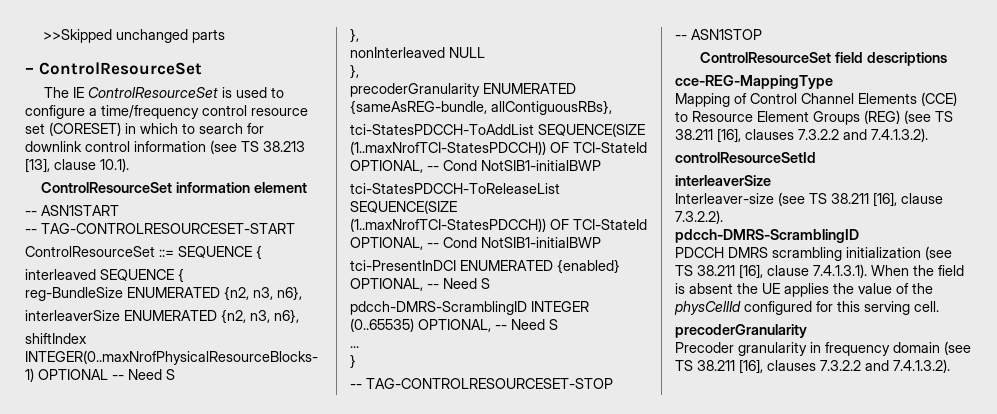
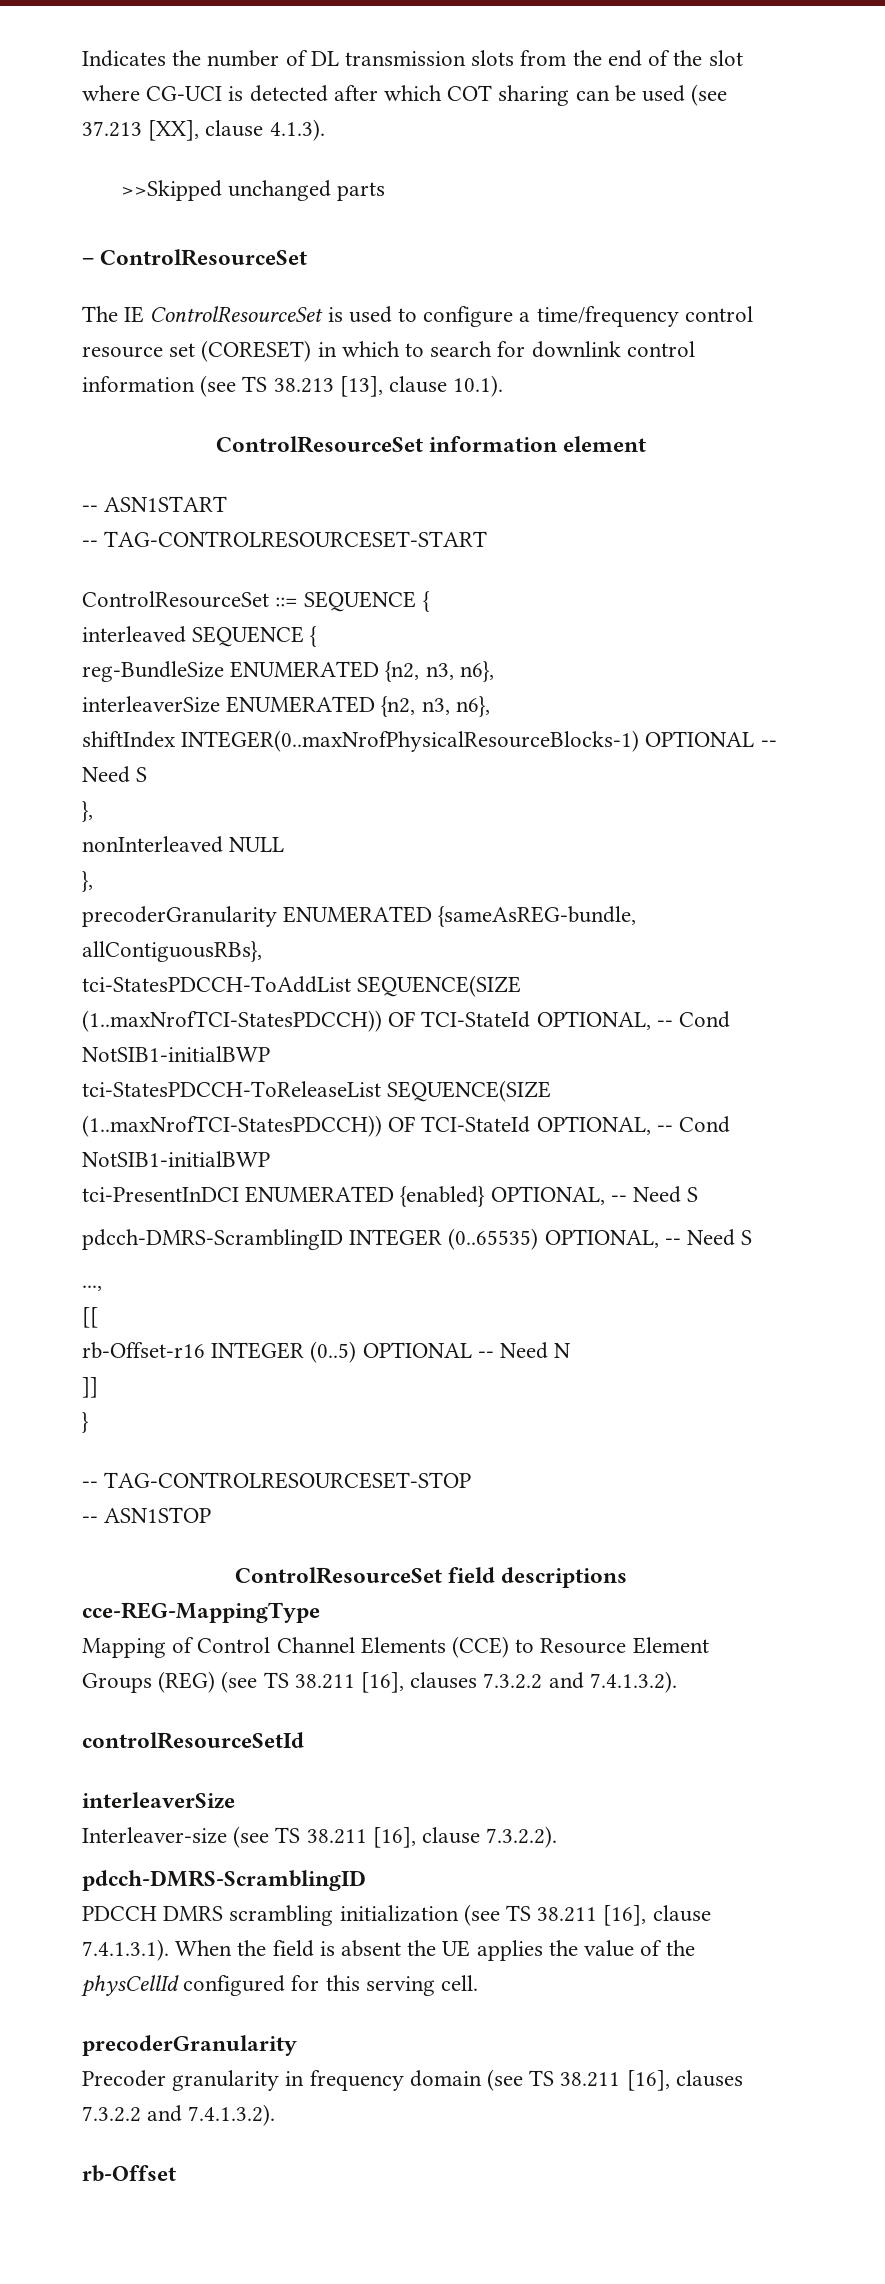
(42, 36) none -> [82,50,743,67] [82,84,728,106] [82,119,325,141] Indicates the number of DL transmission slots from the end of the slot where CG-UCI is detected after which COT sharing can be used (see 37.213 [XX], clause 4.1.3). //
[350,346,359,348] ... -> [82,1285,102,1291] [82,1307,98,1328] [82,1341,572,1363] [82,1377,98,1398] ..., // [[ // rb-Offset-r16 INTEGER (0..5) OPTIONAL -- Need N // ]]
(950, 366) none -> [82,2165,176,2182] // rb-Offset

